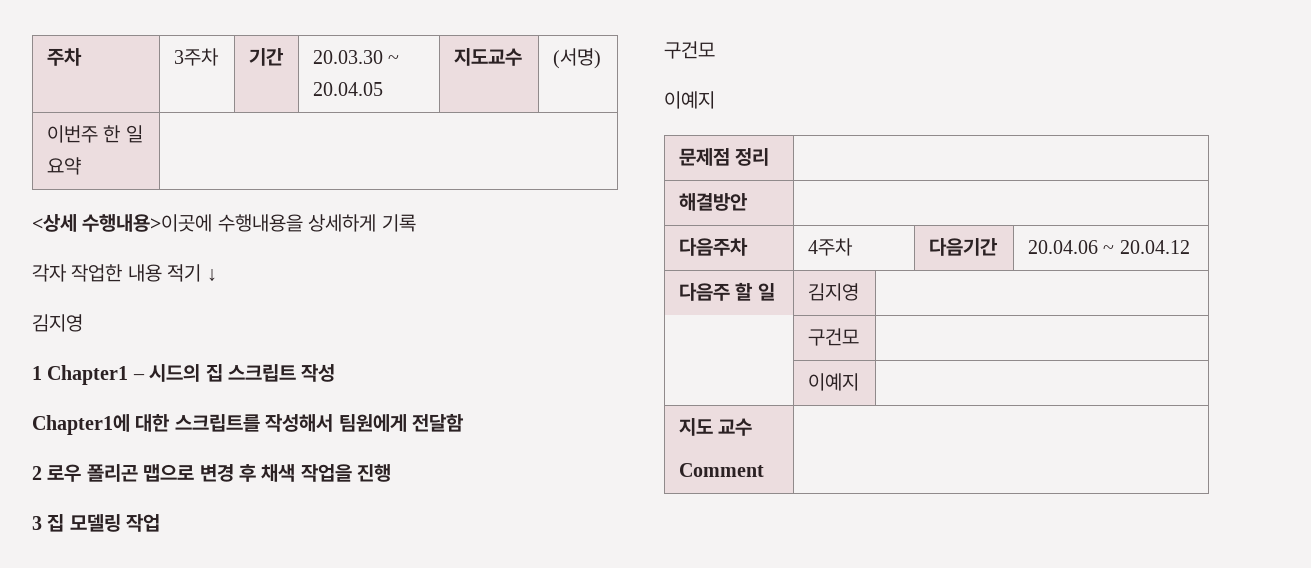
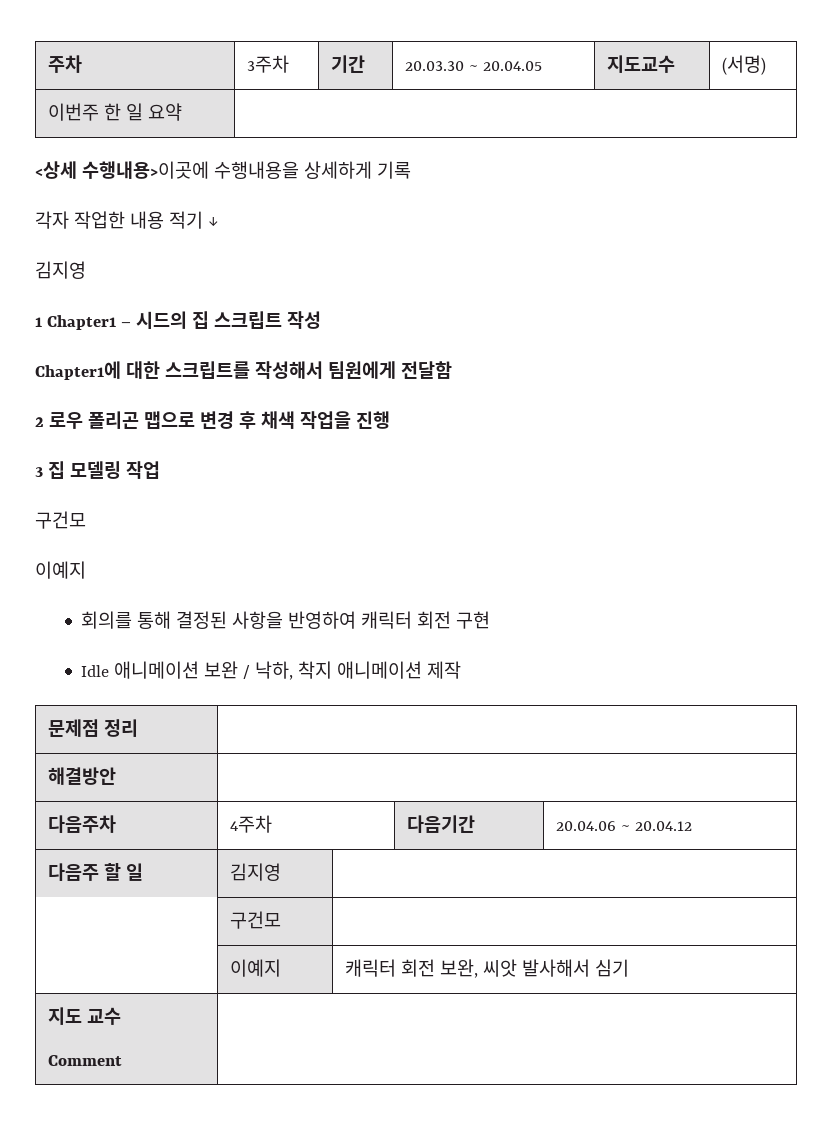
(715, 100) none -> [81,611,491,629] [81,661,462,680] // 회의를 통해 결정된 사항을 반영하여 캐릭터 회전 구현 // Idle 애니메이션 보완 / 낙하, 착지 애니메이션 제작
(859, 382) none -> [345,959,630,978] 캐릭터 회전 보완, 씨앗 발사해서 심기

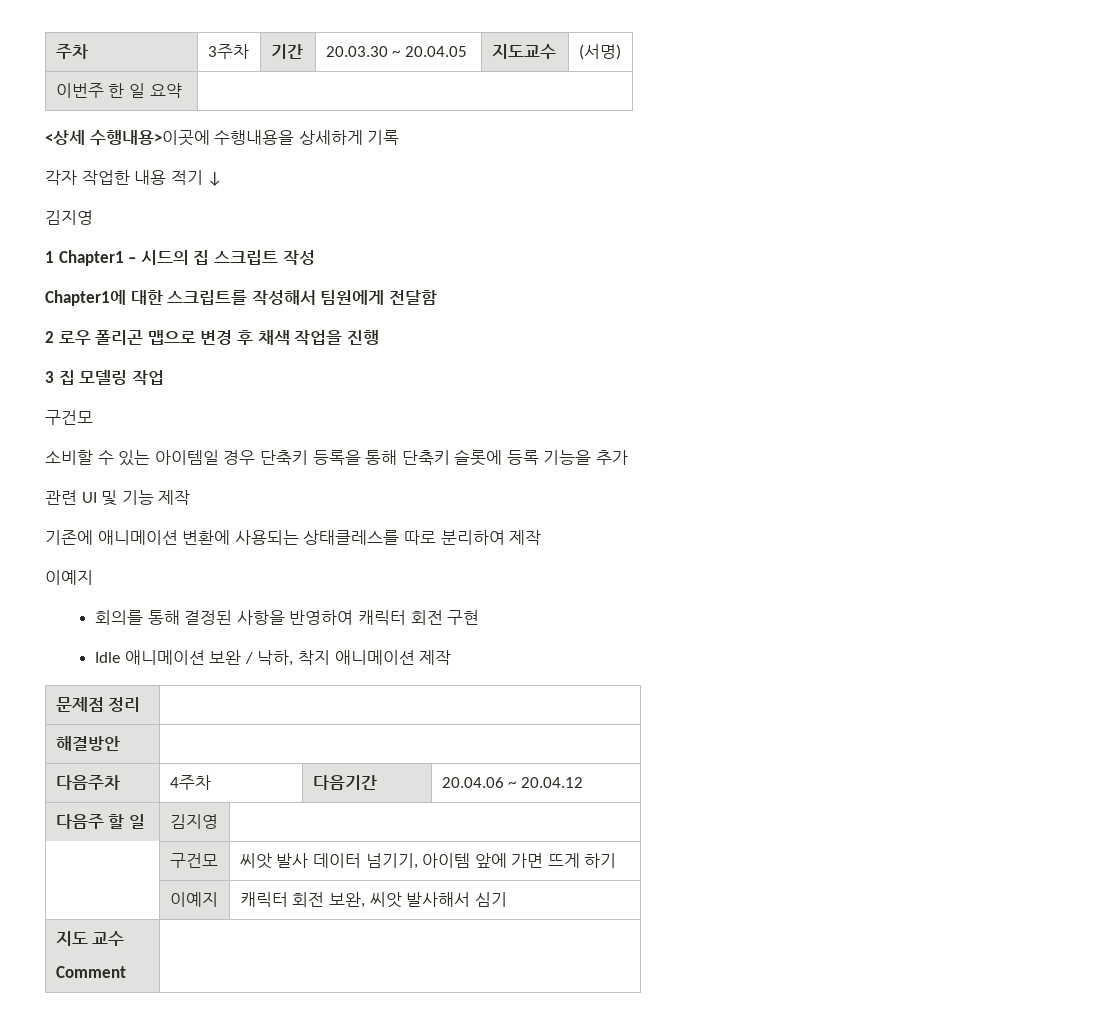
(86, 520) none -> [45,449,629,466] [45,490,191,506] [45,530,542,545] // 소비할 수 있는 아이템일 경우 단축키 등록을 통해 단축키 슬롯에 등록 기능을 추가 // 관련 UI 및 기능 제작 // 기존에 애니메이션 변환에 사용되는 상태클레스를 따로 분리하여 제작
(282, 920) none -> [239,853,617,869] 씨앗 발사 데이터 넘기기, 아이템 앞에 가면 뜨게 하기

